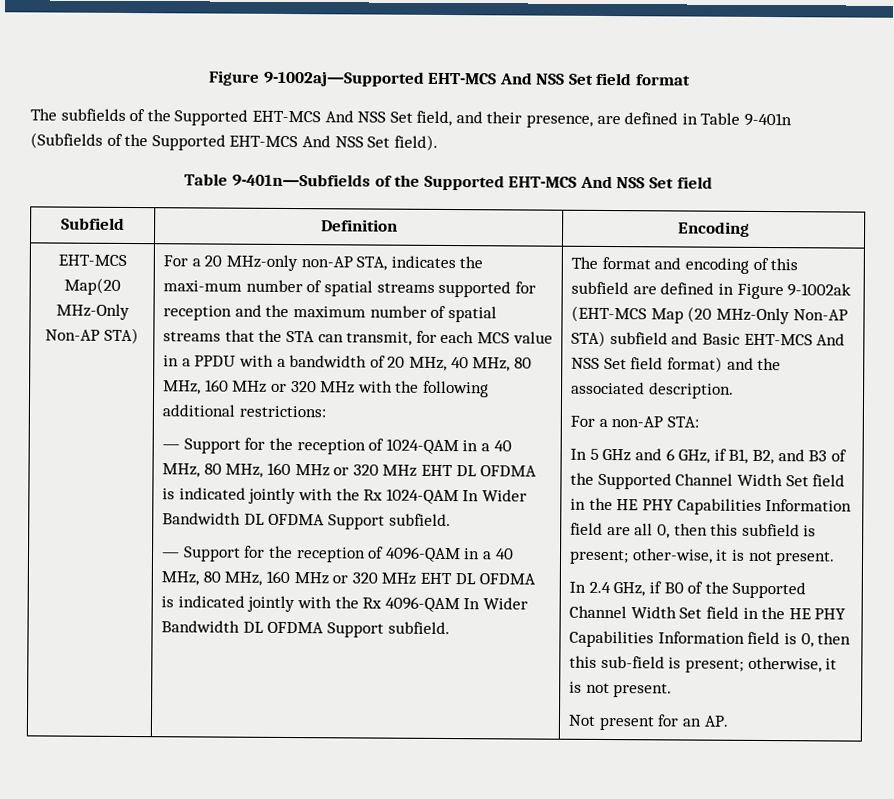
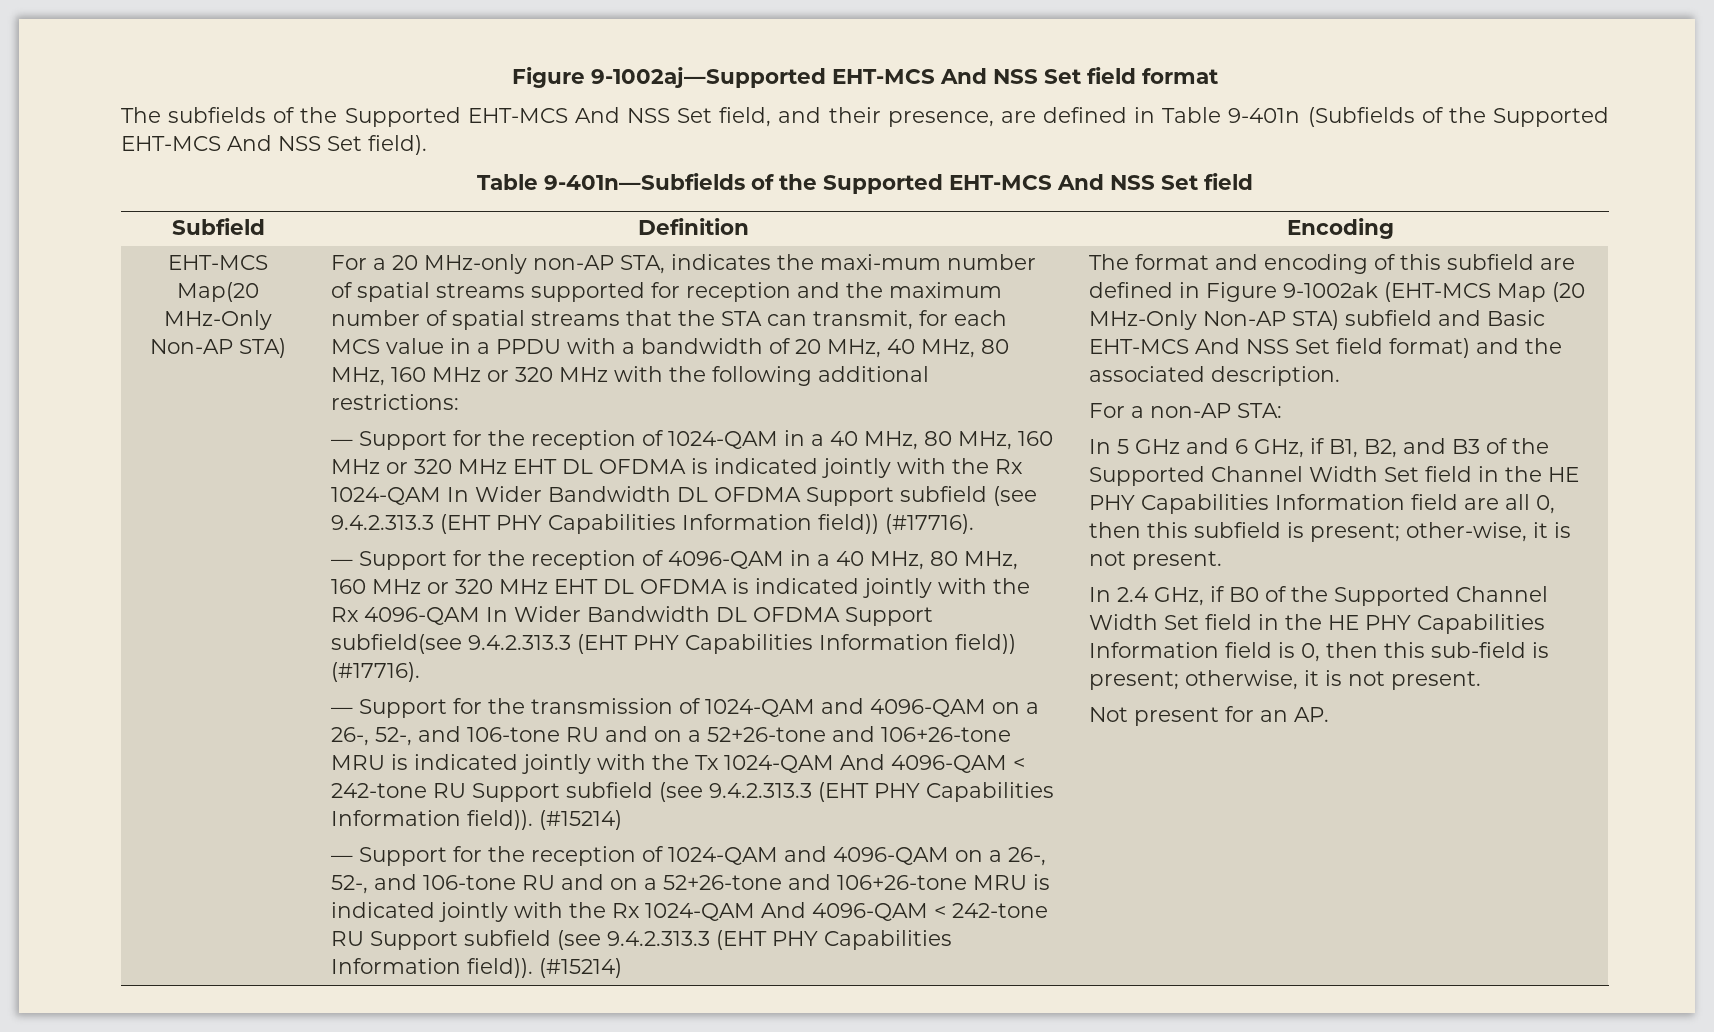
[388,513,451,527] subfield. -> [899,486,1037,506] [330,514,974,534] subfield (see 9.4.2.313.3 (EHT PHY Capabilities Information field)) (#17716).
[387,621,450,635] subfield. -> [330,634,1016,654] [330,662,420,682] [330,698,1039,718] [330,726,1011,746] [330,754,1025,774] [330,782,1054,802] [330,810,622,830] [330,846,1046,866] [330,874,1050,894] [330,902,1048,922] [330,930,952,950] [330,958,622,978] subfield(see 9.4.2.313.3 (EHT PHY Capabilities Information field)) (#17716). // — Support for the transmission of 1024-QAM and 4096-QAM on a 26-, 52-, and 106-tone RU and on a 52+26-tone and 106+26-tone MRU is indicated jointly with the Tx 1024-QAM And 4096-QAM < 242-tone RU Support subfield (see 9.4.2.313.3 (EHT PHY Capabilities Information field)). (#15214) // — Support for the reception of 1024-QAM and 4096-QAM on a 26-, 52-, and 106-tone RU and on a 52+26-tone and 106+26-tone MRU is indicated jointly with the Rx 1024-QAM And 4096-QAM < 242-tone RU Support subfield (see 9.4.2.313.3 (EHT PHY Capabilities Information field)). (#15214)

